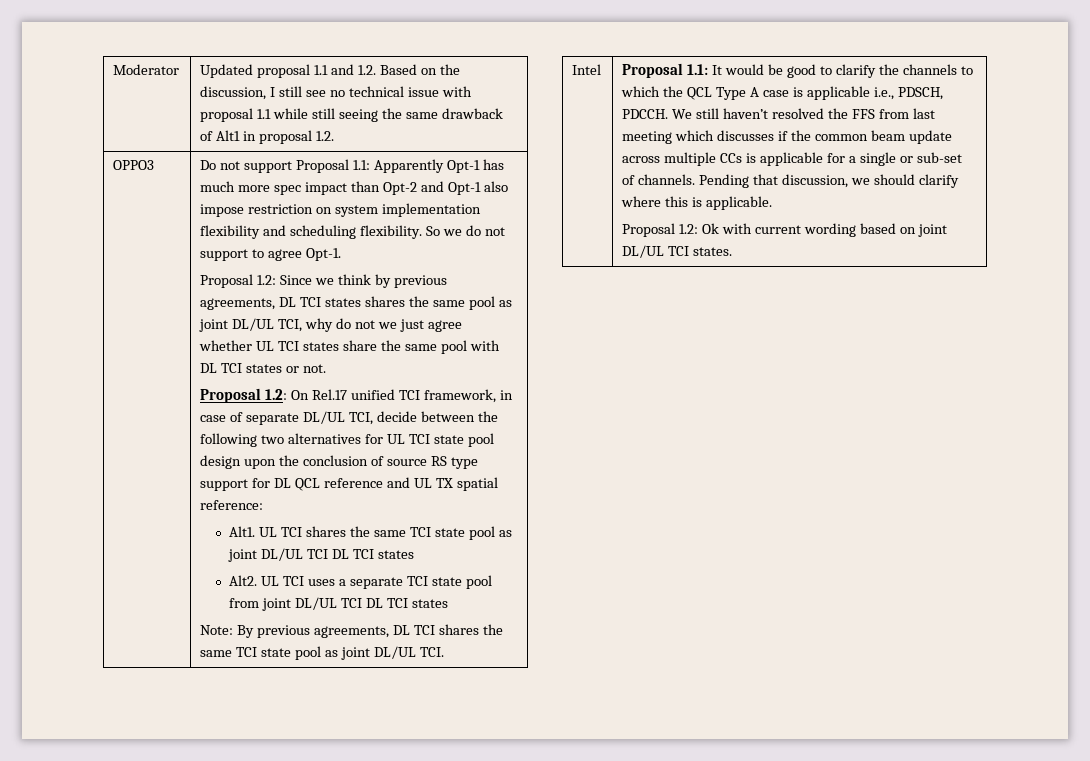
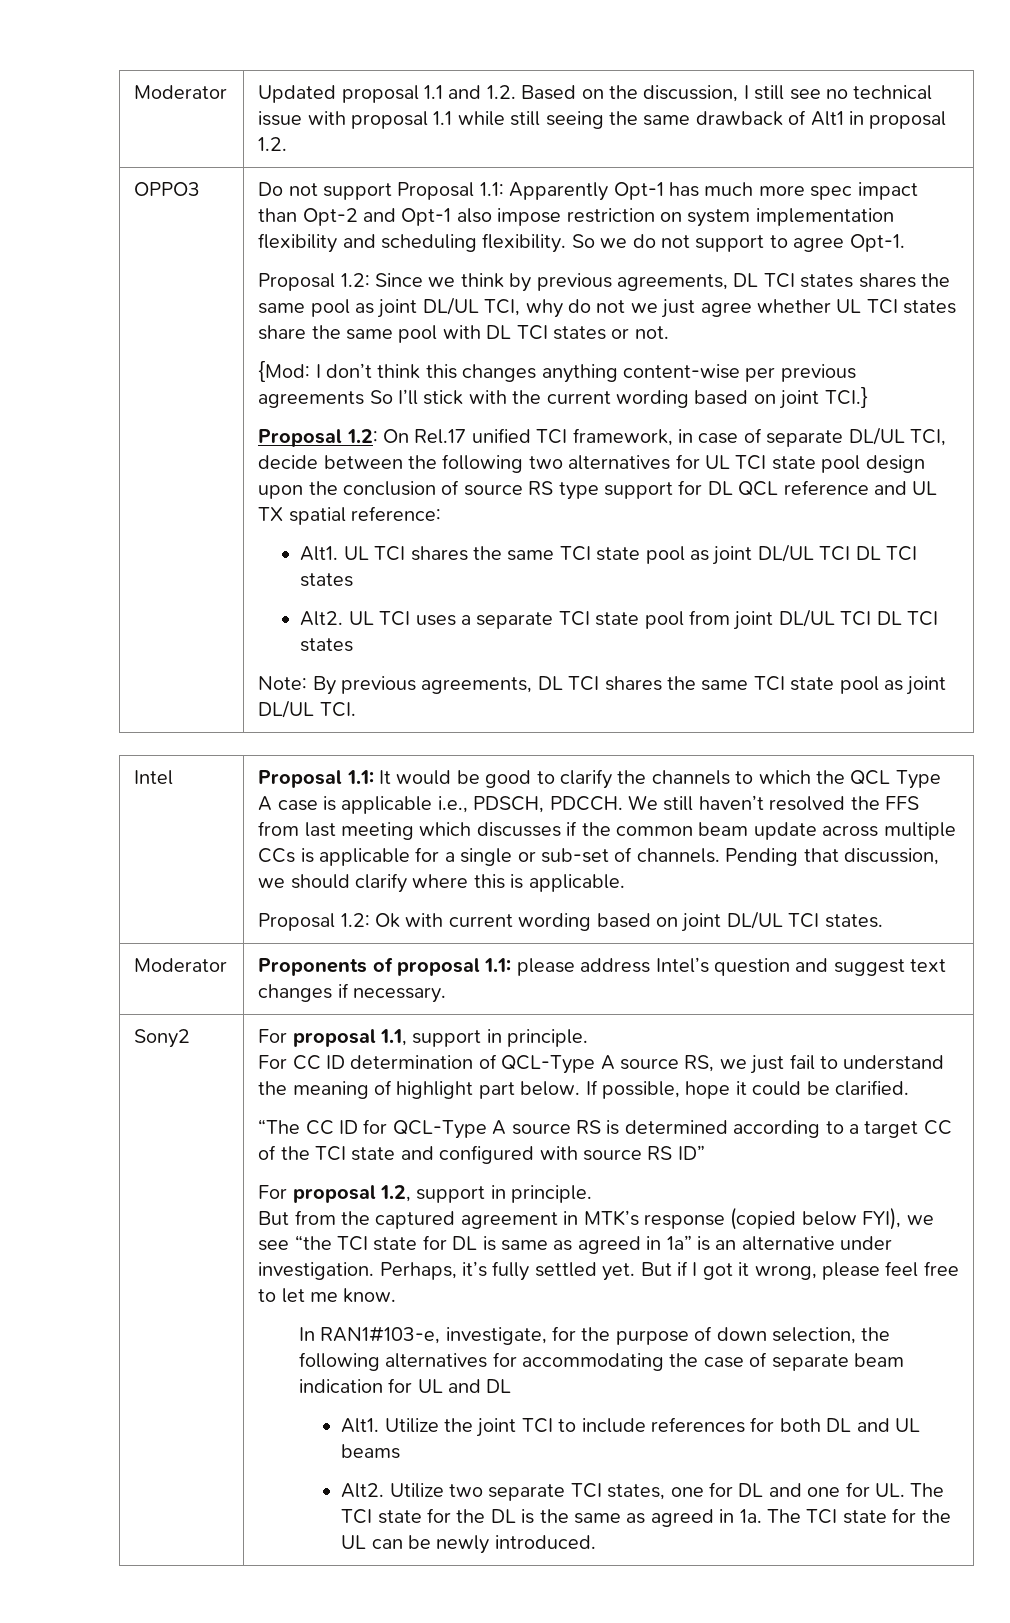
(327, 368) none -> [258,361,856,383] [258,387,868,409] // {Mod: I don’t think this changes anything content-wise per previous agreements So I’ll stick with the current wording based on joint TCI.}
(733, 251) none -> [134,958,228,972] [258,957,947,976] [258,983,446,1003] [134,1029,191,1048] [258,1029,589,1047] [258,1054,945,1074] [258,1080,909,1099] [258,1119,952,1139] [258,1145,705,1164] [258,1185,593,1203] [258,1207,934,1230] [258,1235,893,1254] [258,1261,959,1281] [258,1288,397,1303] [298,1326,891,1345] [298,1352,904,1371] [298,1378,512,1393] [341,1417,920,1437] [341,1444,401,1459] [341,1482,945,1501] [341,1508,951,1527] [341,1535,596,1554] // Moderator | Proponents of proposal 1.1: please address Intel’s question and suggest text changes if necessary. // Sony2 | For proposal 1.1, support in principle. // For CC ID determination of QCL-Type A source RS, we just fail to understand the meaning of highlight part below. If possible, hope it could be clarified. // “The CC ID for QCL-Type A source RS is determined according to a target CC of the TCI state and configured with source RS ID” // For proposal 1.2, support in principle. // But from the captured agreement in MTK’s response (copied below FYI), we see “the TCI state for DL is same as agreed in 1a” is an alternative under investigation. Perhaps, it’s fully settled yet. But if I got it wrong, please feel free to let me know. // In RAN1#103-e, investigate, for the purpose of down selection, the following alternatives for accommodating the case of separate beam indication for UL and DL // Alt1. Utilize the joint TCI to include references for both DL and UL beams // Alt2. Utilize two separate TCI states, one for DL and one for UL. The TCI state for the DL is the same as agreed in 1a. The TCI state for the UL can be newly introduced.

